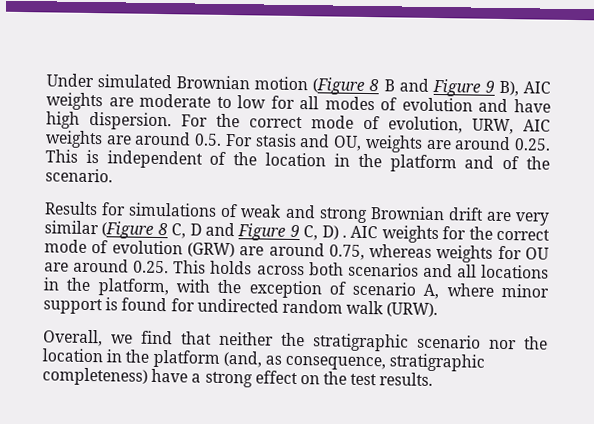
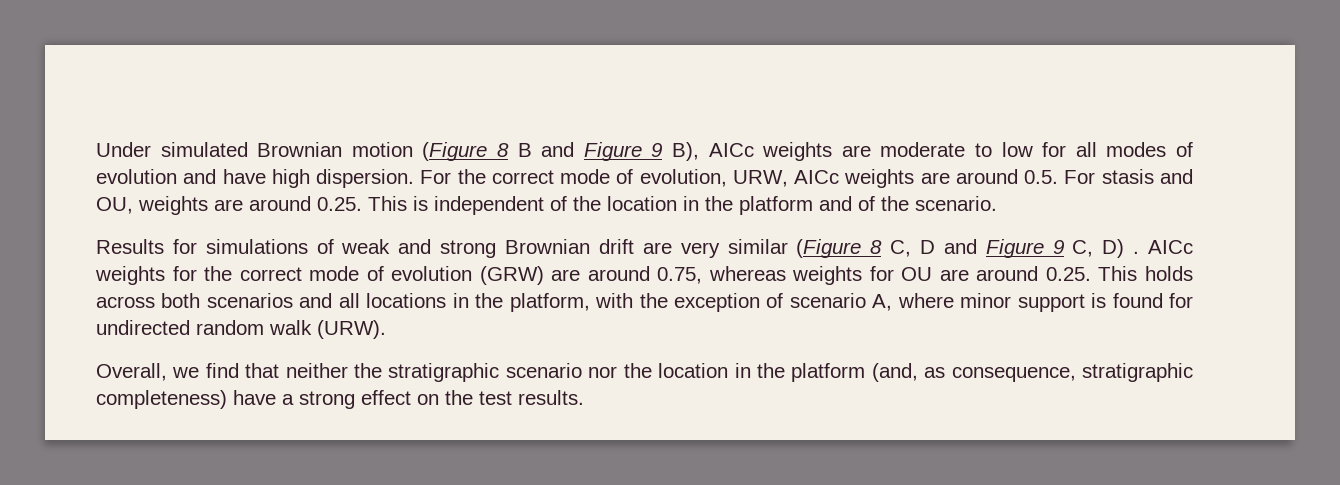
[522,81,551,94] AIC -> [708,143,754,157] AICc
[523,119,551,132] AIC -> [794,170,840,184] AICc
[350,225,379,239] AIC -> [1148,240,1193,254] AICc

